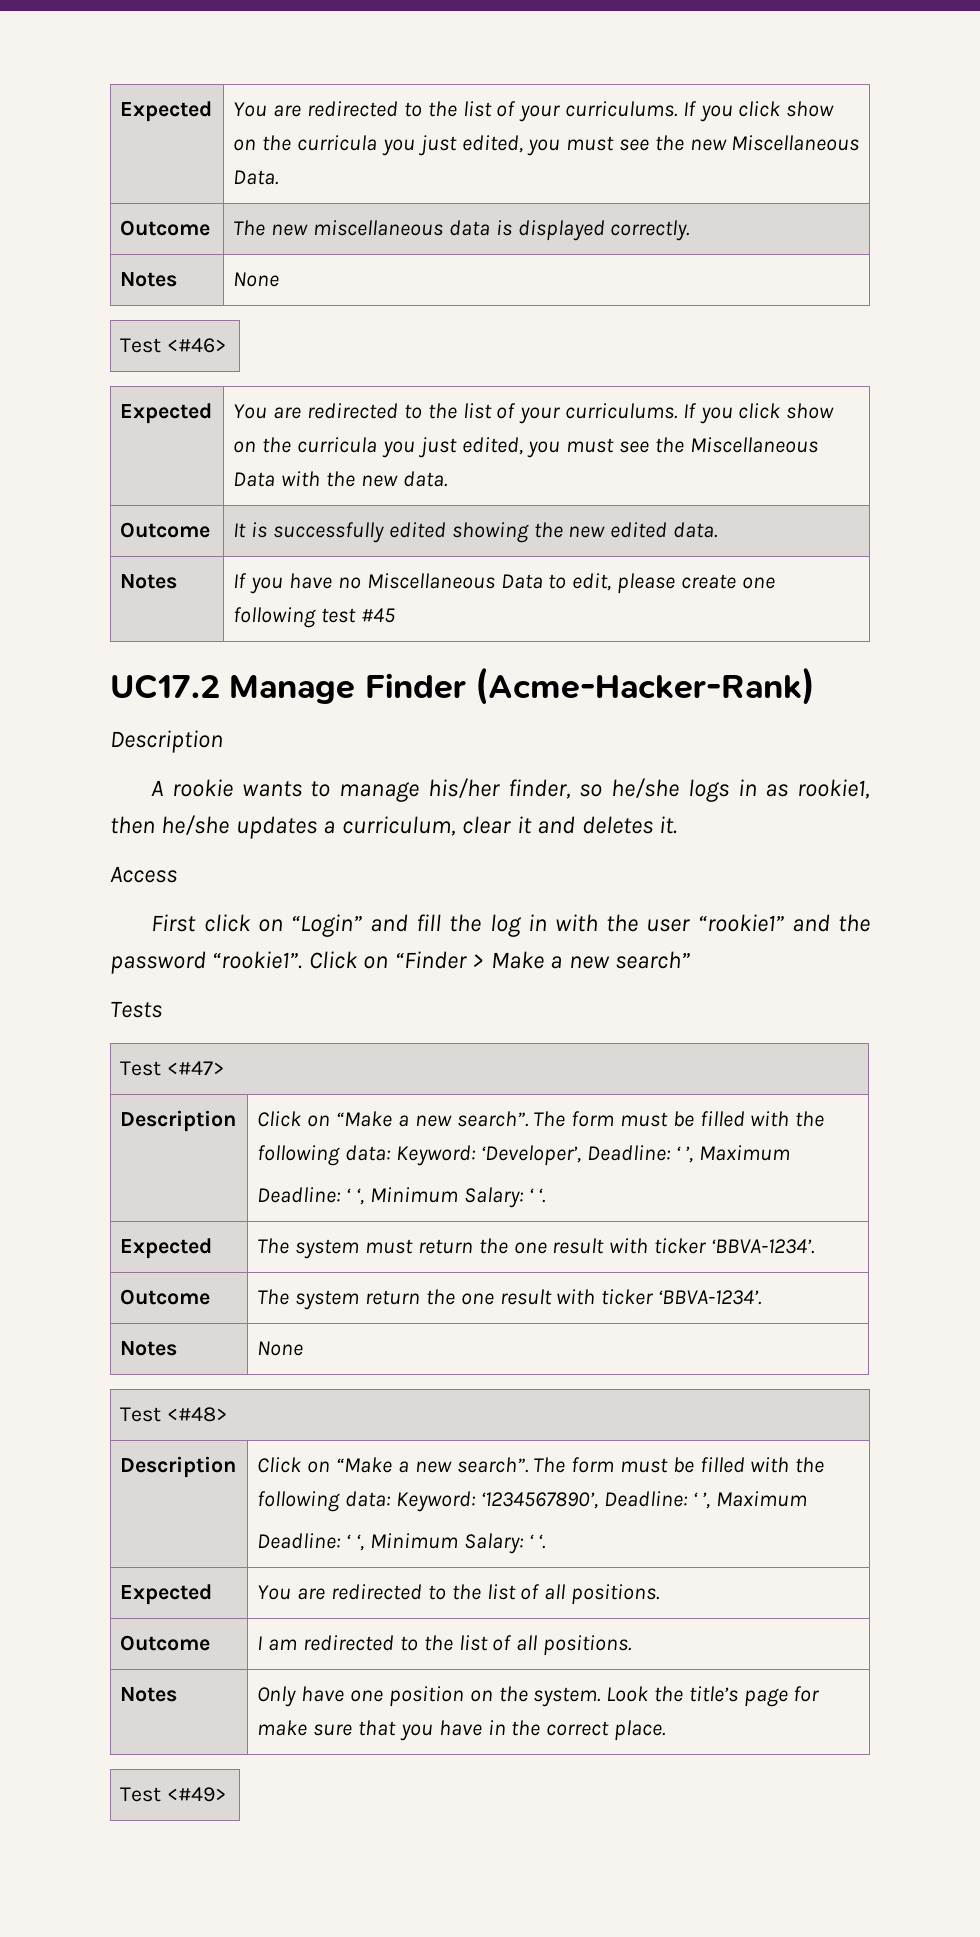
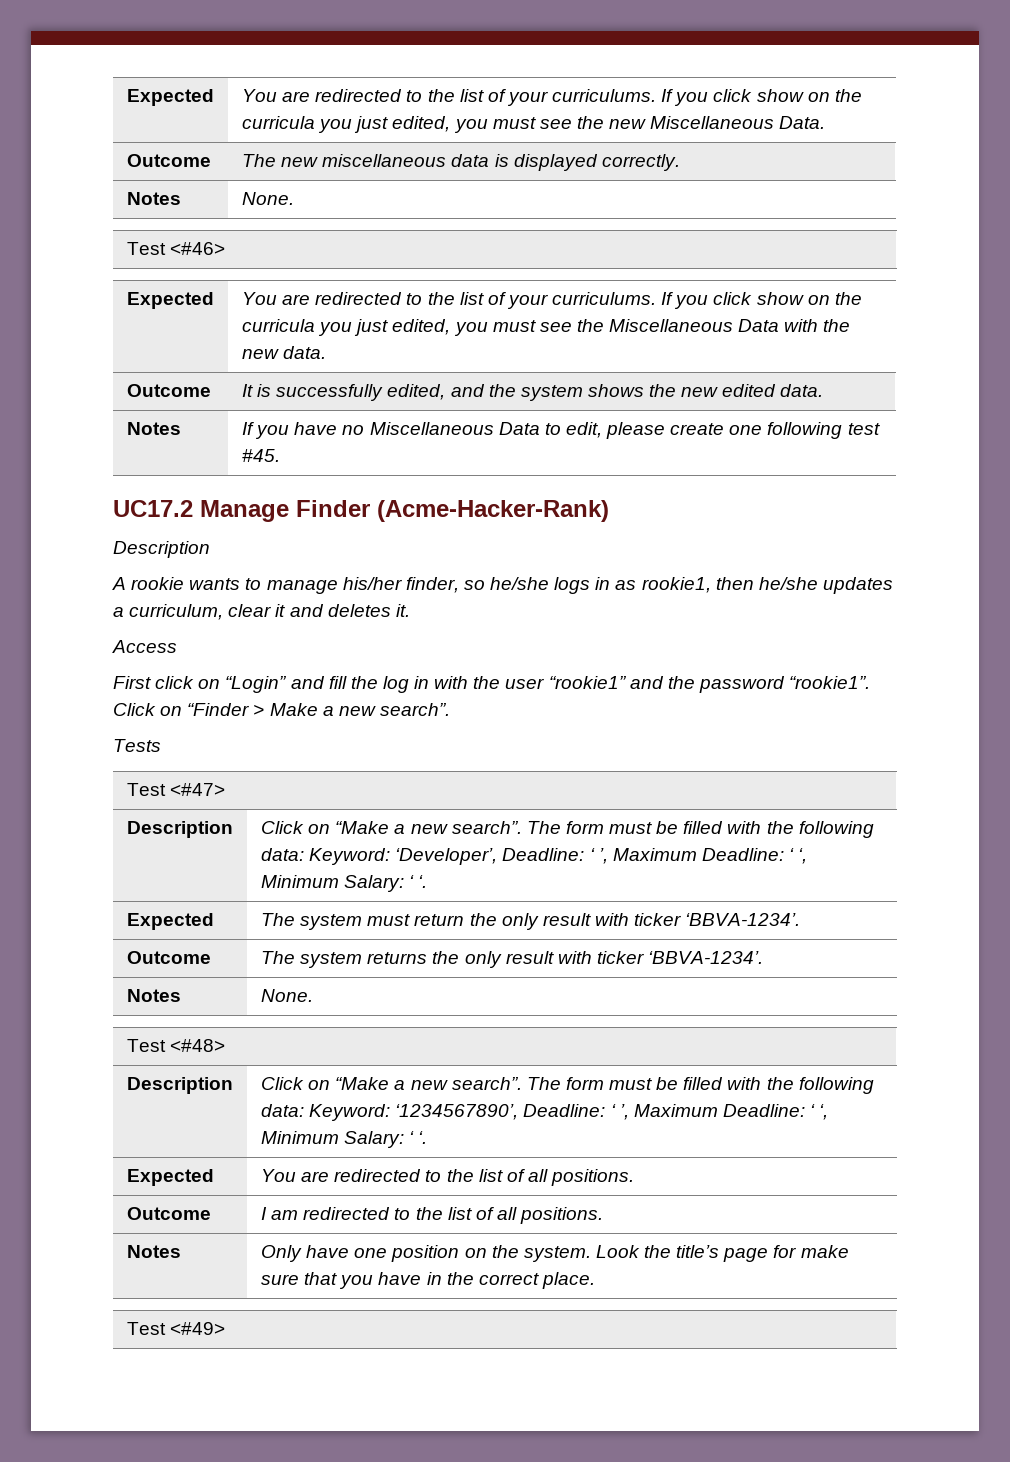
[233,272,280,287] | None -> [241,192,294,205] | None.
[388,522,529,543] edited showing -> [387,384,644,401] edited, and the system shows
[361,608,396,623] #45 -> [241,449,280,462] #45.
[615,951,691,969] search” -> [379,703,450,716] search”.
(791, 1153) // -> (697, 854) none
[513,1242,547,1254] one -> [501,913,539,930] only
[365,1289,494,1305] return the one -> [367,951,502,968] returns the only
[257,1341,304,1356] | None -> [260,989,313,1002] | None.
(808, 1499) // -> (718, 1110) none

